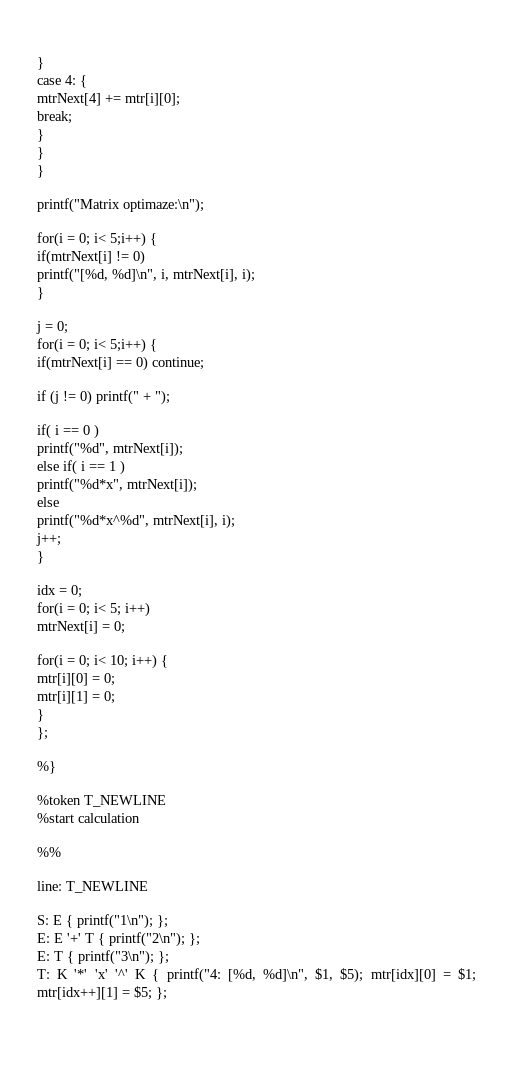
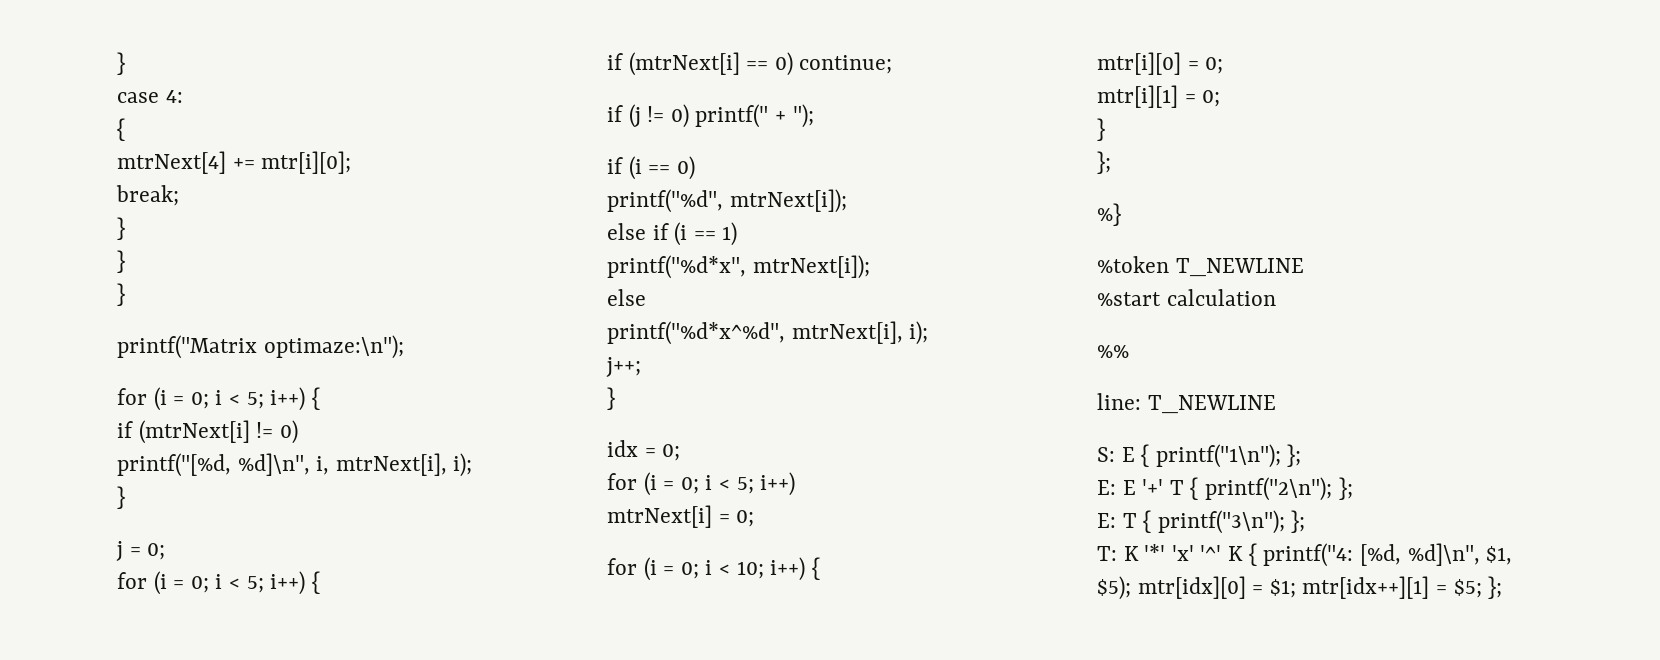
(76, 80) none -> (183, 96) //
[37,232,157,247] [37,250,112,265] for(i = 0; i< 5;i++) { // if(mtrNext[i] -> [117,387,320,411] [117,420,250,444] for (i = 0; i < 5; i++) { // if (mtrNext[i]
[37,338,157,353] [37,356,112,371] for(i = 0; i< 5;i++) { // if(mtrNext[i] -> [117,571,320,595] [607,52,740,76] for (i = 0; i < 5; i++) { // if (mtrNext[i]
[37,424,99,439] [37,442,183,457] [37,460,125,475] if( i == 0 ) // printf("%d", mtrNext[i]); // else if( i == 1 ) -> [607,156,695,180] [607,189,847,213] [607,222,738,246] if (i == 0) // printf("%d", mtrNext[i]); // else if (i == 1)
[37,602,106,617] for(i = 0; i< -> [607,472,731,496] for (i = 0; i <
[37,654,106,669] for(i = 0; i< -> [607,557,731,581] for (i = 0; i <

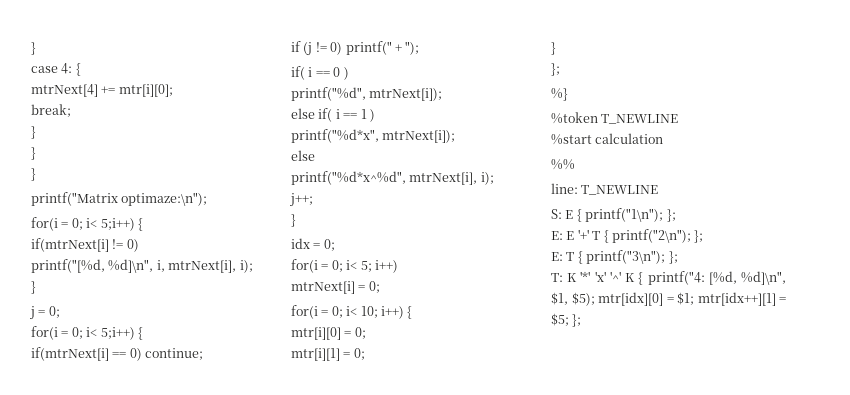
(183, 96) // -> (73, 68) none
[117,387,320,411] [117,420,250,444] for (i = 0; i < 5; i++) { // if (mtrNext[i] -> [31,217,143,231] [31,238,109,252] for(i = 0; i< 5;i++) { // if(mtrNext[i]
[117,571,320,595] [607,52,740,76] for (i = 0; i < 5; i++) { // if (mtrNext[i] -> [31,326,143,340] [31,347,109,361] for(i = 0; i< 5;i++) { // if(mtrNext[i]
[607,156,695,180] [607,189,847,213] [607,222,738,246] if (i == 0) // printf("%d", mtrNext[i]); // else if (i == 1) -> [291,66,349,80] [291,87,443,101] [291,108,375,122] if( i == 0 ) // printf("%d", mtrNext[i]); // else if( i == 1 )
[607,472,731,496] for (i = 0; i < -> [291,259,358,273] for(i = 0; i<
[607,557,731,581] for (i = 0; i < -> [291,305,358,319] for(i = 0; i<

